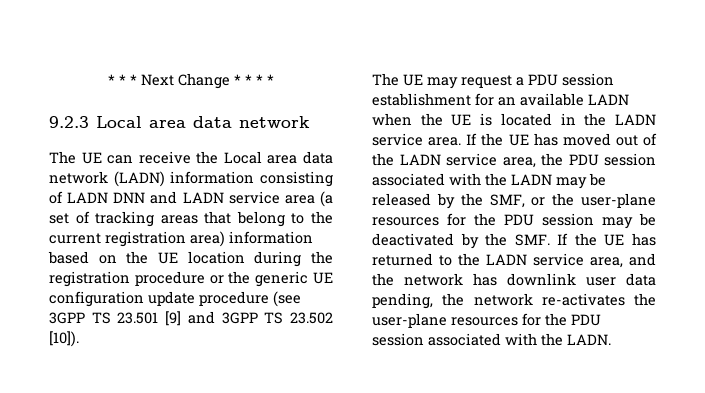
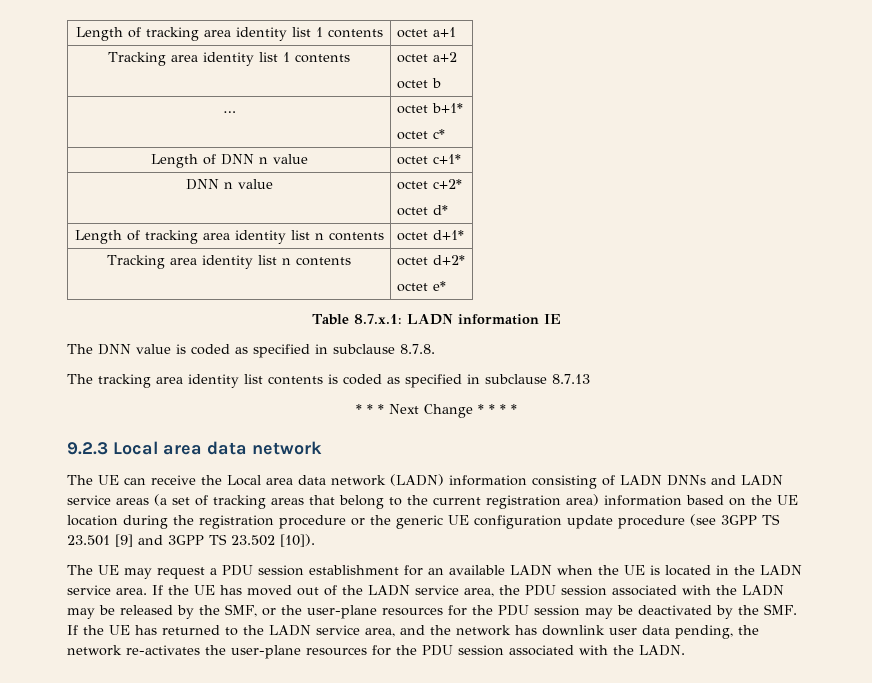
(108, 79) none -> [75,27,383,41] [396,27,456,38] [108,52,350,66] [396,52,457,63] [396,78,441,89] [222,111,236,113] [396,103,463,114] [396,129,445,140] [150,154,308,168] [396,154,461,165] [185,179,273,190] [396,179,462,190] [396,205,448,216] [74,230,384,244] [396,230,464,241] [107,255,351,269] [396,255,465,266] [396,281,446,292] [311,314,561,325] [67,344,435,358] [67,374,590,388] Length of tracking area identity list 1 contents | octet a+1 // Tracking area identity list 1 contents | octet a+2 // octet b // … | octet b+1* // octet c* // Length of DNN n value | octet c+1* // DNN n value | octet c+2* // octet d* // Length of tracking area identity list n contents | octet d+1* // Tracking area identity list n contents | octet d+2* // octet e* // Table 8.7.x.1: LADN information IE // The DNN value is coded as specified in subclause 8.7.8. // The tracking area identity list contents is coded as specified in subclause 8.7.13 //
[113,192,146,203] DNN -> [667,475,706,486] DNNs
[284,195,315,204] area -> [116,498,149,505] areas

